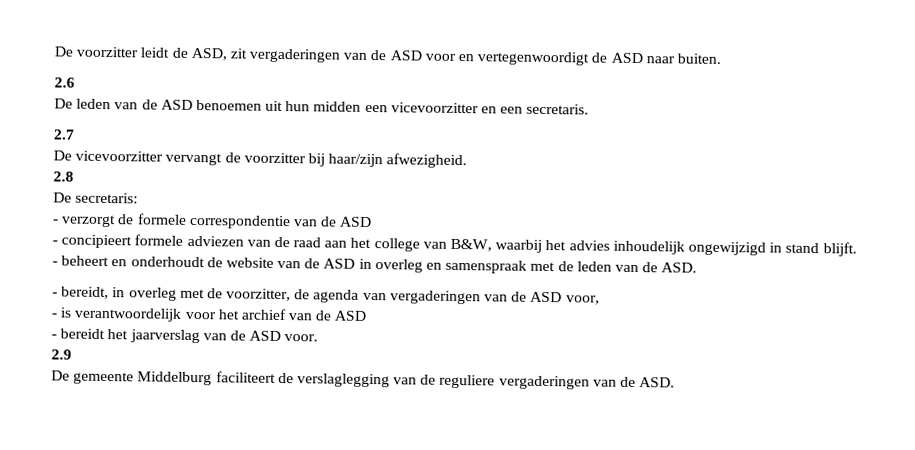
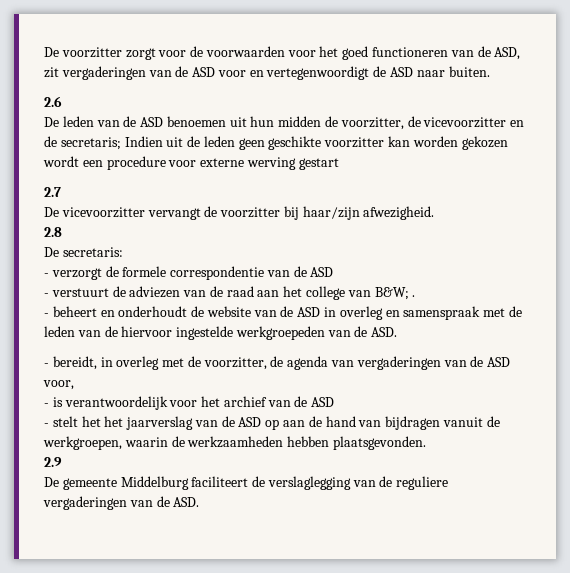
[140,47,170,58] leidt -> [125,46,474,60] zorgt voor de voorwaarden voor het goed functioneren van
[364,102,590,115] een vicevoorzitter en een secretaris. -> [325,116,525,130] [44,136,508,150] [43,156,339,170] de voorzitter, de vicevoorzitter en de secretaris; Indien uit de leden geen geschikte voorzitter kan worden gekozen wordt een procedure voor externe werving gestart
[61,234,184,249] concipieert formele -> [51,286,126,297] verstuurt de
[450,238,857,257] B&W, waarbij het advies inhoudelijk ongewijzigd in stand blijft. -> [374,287,416,300] B&W; .
(659, 267) none -> [121,326,368,340] hiervoor ingestelde werkgroepeden van de
[60,328,106,340] bereidt -> [52,416,101,427] stelt het
[284,334,319,342] voor. -> [265,416,500,430] [43,436,426,450] op aan de hand van bijdragen vanuit de werkgroepen, waarin de werkzaamheden hebben plaatsgevonden.

